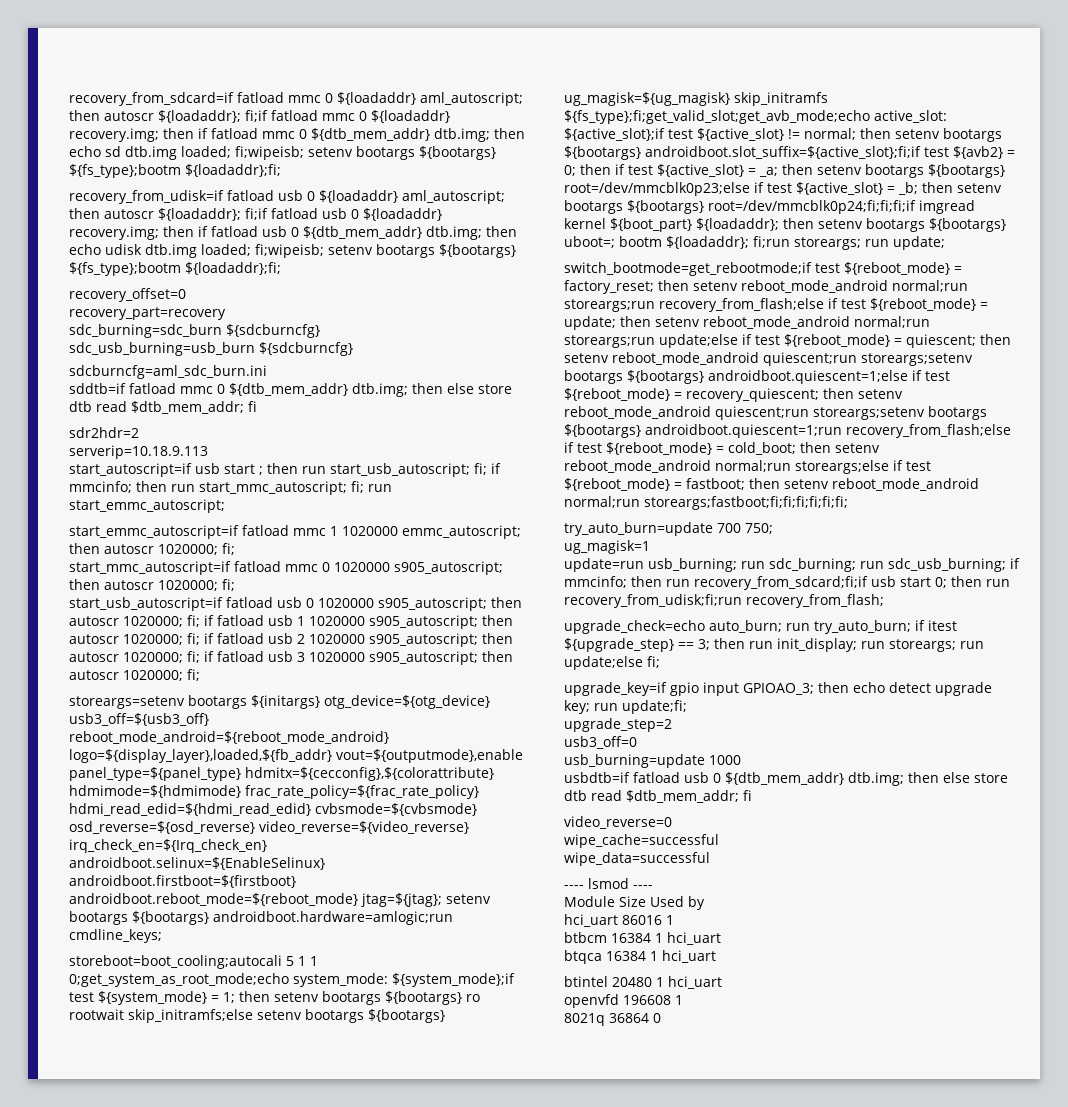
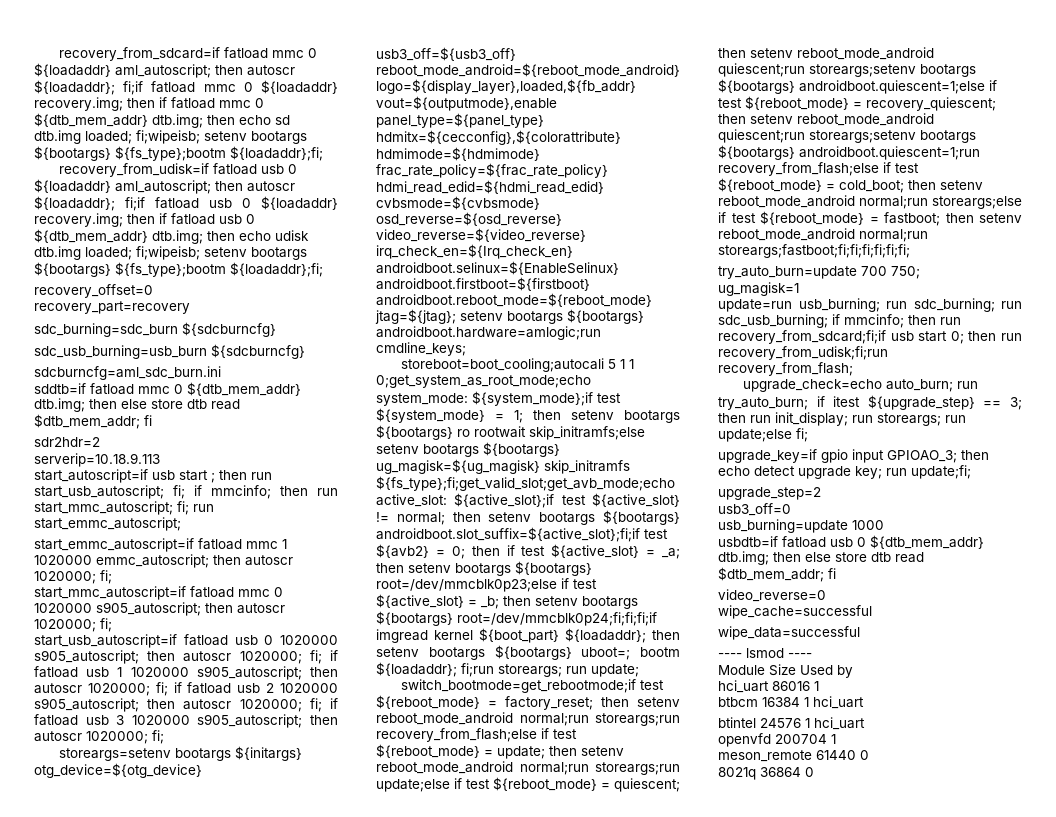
[564,950,716,964] // btqca 16384 1 hci_uart -> (864, 702) none
[612,977,652,987] 20480 -> [760,718,801,728] 24576
[623,995,683,1005] 196608 1 -> [775,734,836,744] [718,750,869,762] 200704 1 // meson_remote 61440 0

